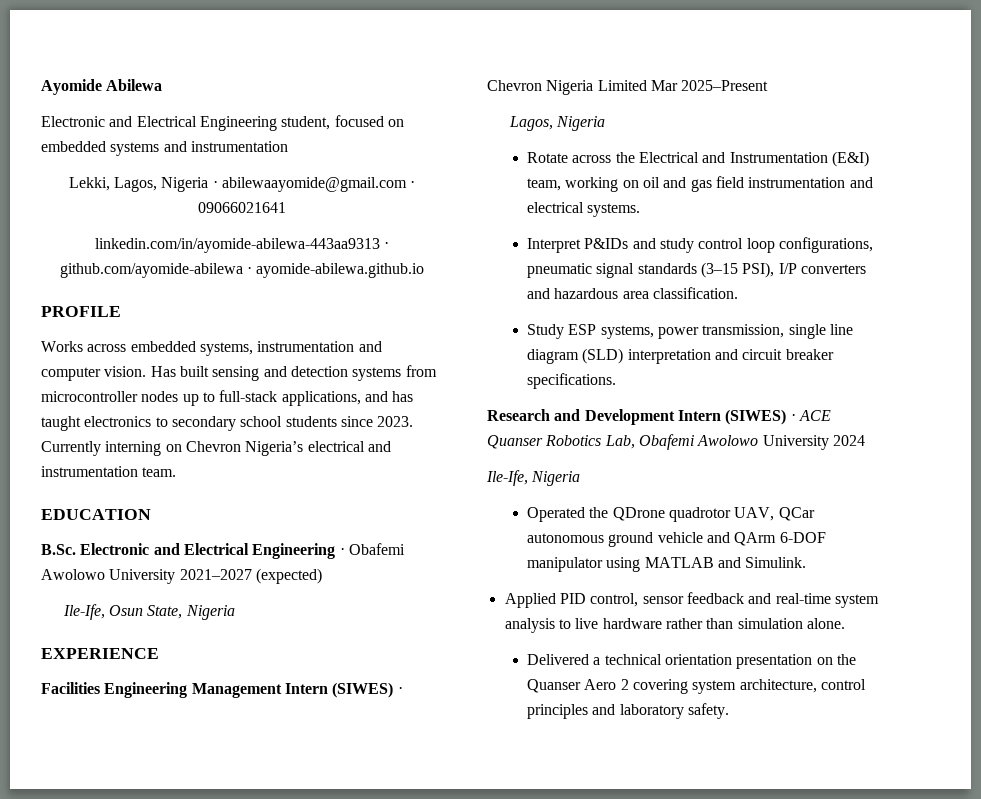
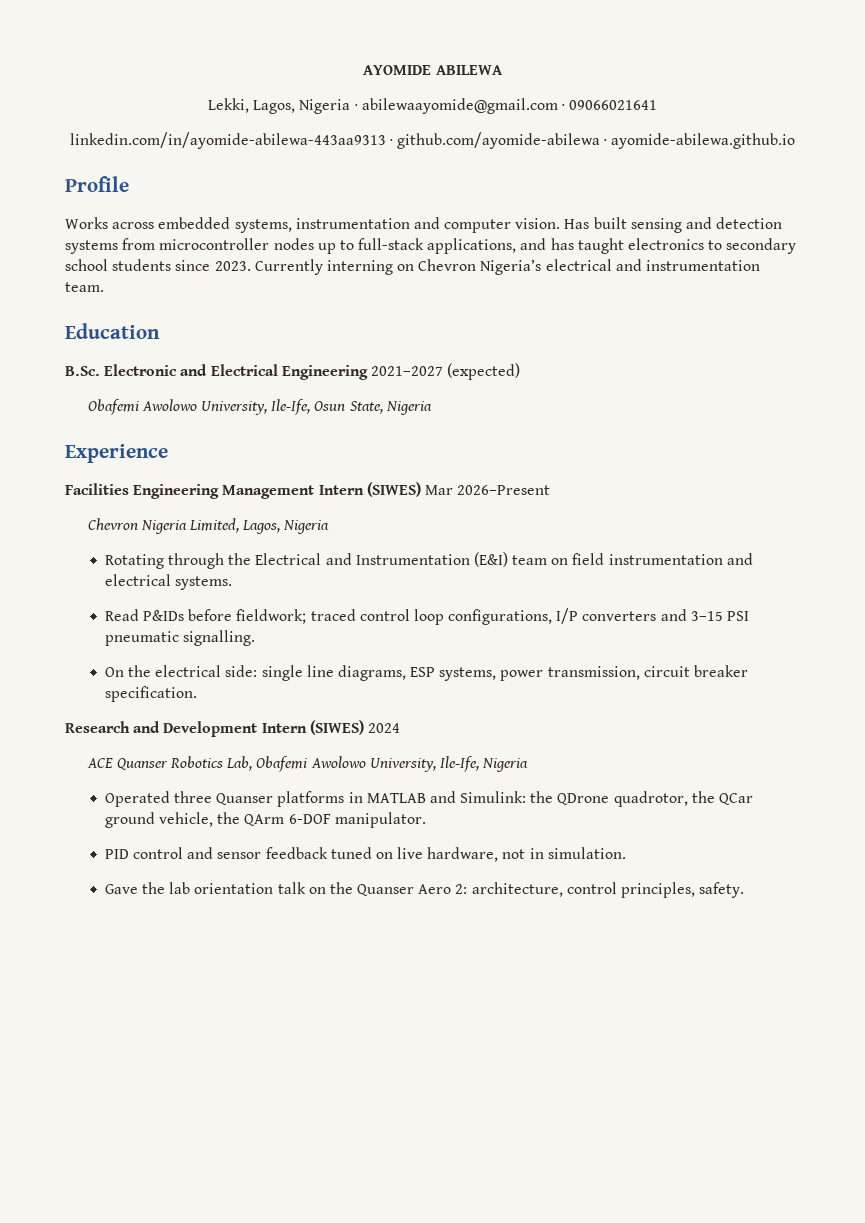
[41,79,163,95] [41,115,404,131] [41,141,288,156] Ayomide Abilewa // Electronic and Electrical Engineering student, focused on embedded systems and instrumentation -> [363,65,503,75] AYOMIDE ABILEWA
[41,306,121,317] PROFILE -> [65,176,129,192] Profile
[41,509,151,520] EDUCATION -> [65,323,160,339] Education
[339,543,405,555] [41,569,176,584] · Obafemi Awolowo University -> (368, 372) none
(322, 576) none -> [87,399,268,415] Obafemi Awolowo University,
[41,648,159,659] EXPERIENCE -> [65,444,168,463] Experience
[397,686,403,694] [487,80,769,95] · Chevron Nigeria Limited Mar 2025–Present // -> [424,485,551,495] [87,518,240,534] Mar 2026–Present // Chevron Nigeria Limited,
[527,152,612,163] Rotate across -> [104,553,224,569] Rotating through
[527,177,712,192] team, working on oil and gas -> [512,555,569,565] team on
[527,237,874,253] [527,262,867,278] [527,287,739,299] [527,324,854,339] [527,348,739,364] Interpret P&IDs and study control loop configurations, pneumatic signal standards (3–15 PSI), I/P converters and hazardous area classification. // Study ESP systems, power transmission, single line diagram (SLD) interpretation and -> [104,608,750,625] [104,630,255,646] [104,665,640,681] Read P&IDs before fieldwork; traced control loop configurations, I/P converters and 3–15 PSI pneumatic signalling. // On the electrical side: single line diagrams, ESP systems, power transmission,
[527,373,617,389] specifications. -> [104,686,197,702] specification.
[790,413,796,421] · -> [367,723,400,733] 2024 //
[762,435,865,450] University 2024 // -> [369,758,436,772] University,
[589,507,815,522] [527,532,826,547] [527,557,807,572] [504,592,879,608] [504,618,845,633] [527,654,857,669] [527,679,867,694] [527,704,684,719] the QDrone quadrotor UAV, QCar autonomous ground vehicle and QArm 6-DOF manipulator using MATLAB and Simulink. // Applied PID control, sensor feedback and real-time system analysis to live hardware rather than simulation alone. // Delivered a technical orientation presentation on the Quanser Aero 2 covering system architecture, control principles and laboratory -> [173,791,754,807] [104,812,426,828] [104,847,626,862] [104,882,696,898] three Quanser platforms in MATLAB and Simulink: the QDrone quadrotor, the QCar ground vehicle, the QArm 6-DOF manipulator. // PID control and sensor feedback tuned on live hardware, not in simulation. // Gave the lab orientation talk on the Quanser Aero 2: architecture, control principles,

